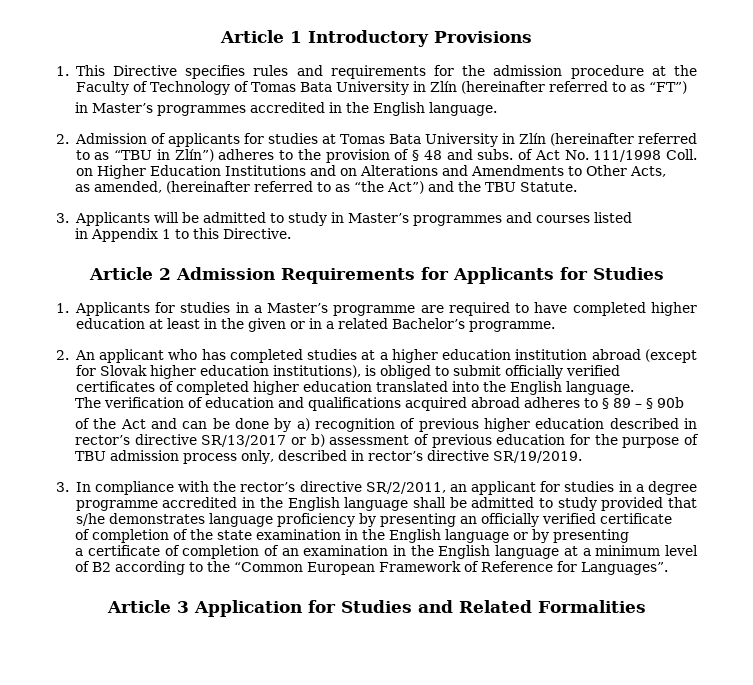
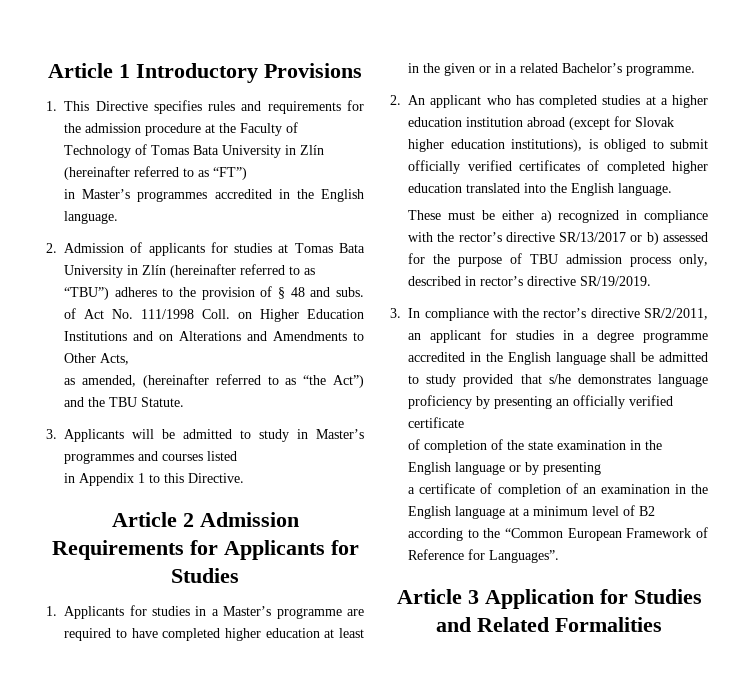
[114,149,214,162] “TBU in Zlín”) -> [64,287,110,300] “TBU”)
[75,397,685,411] [75,418,697,432] The verification of education and qualifications acquired abroad adheres to § 89 – § 90b // of the Act and can be done by a) recognition of previous higher education described in -> [408,210,708,223] [408,232,455,242] These must be either a) recognized in compliance with the
[329,434,566,448] assessment of previous education -> [663,232,708,242] assessed

